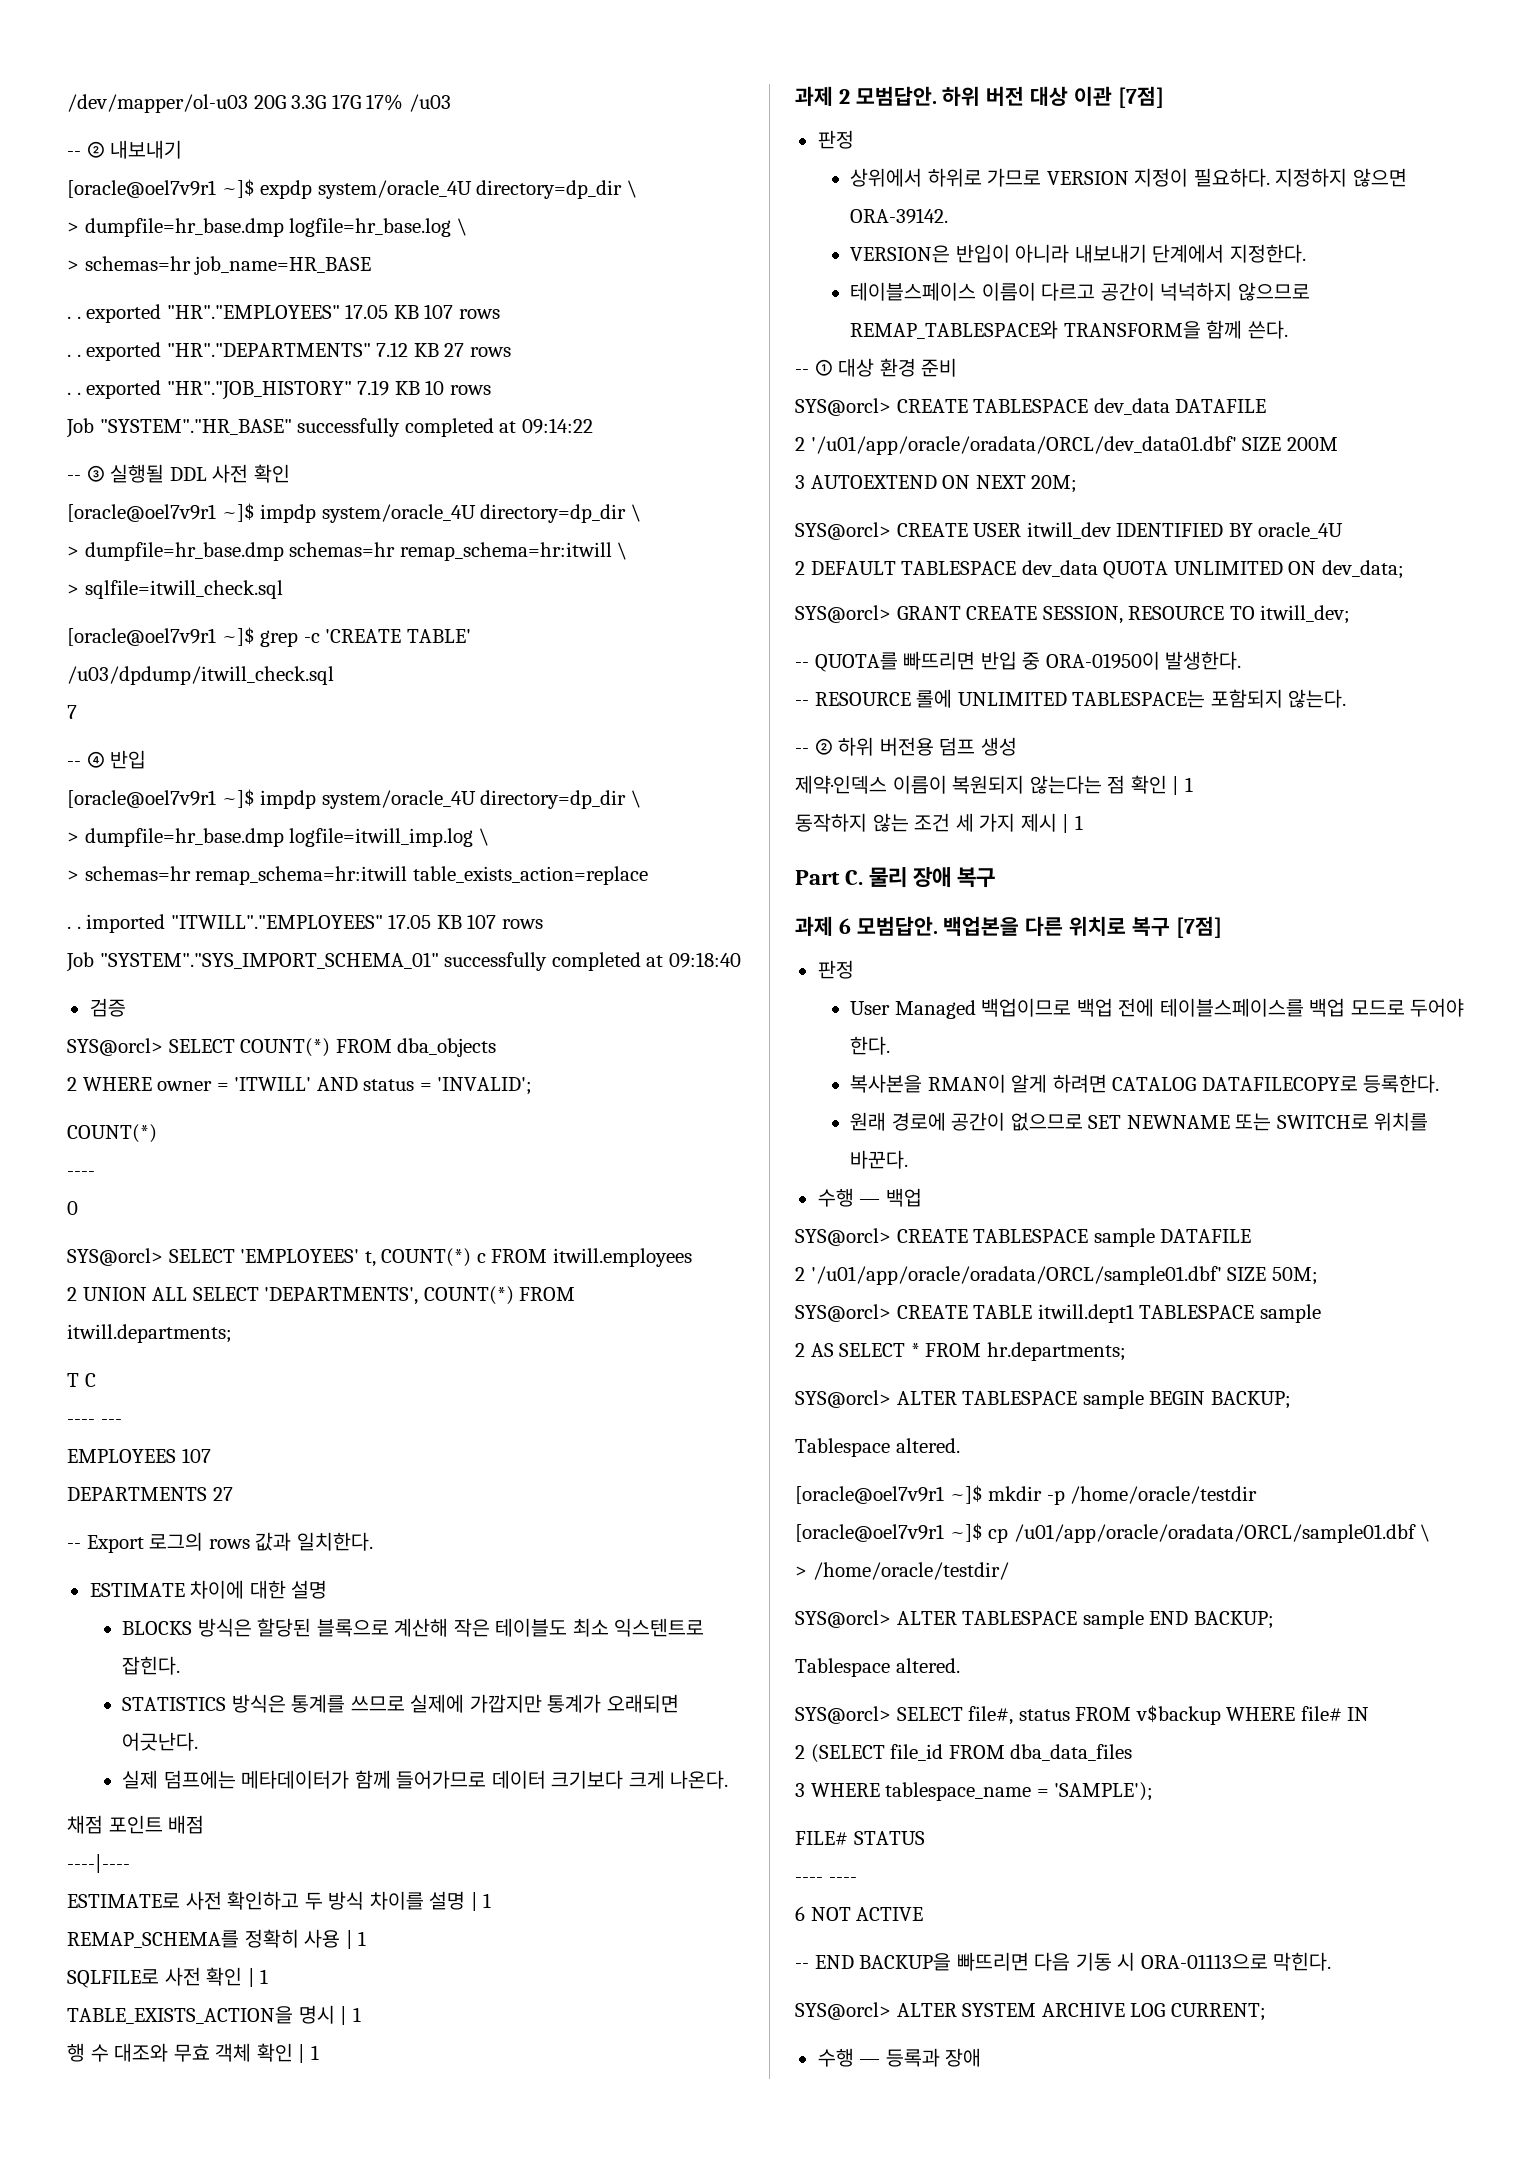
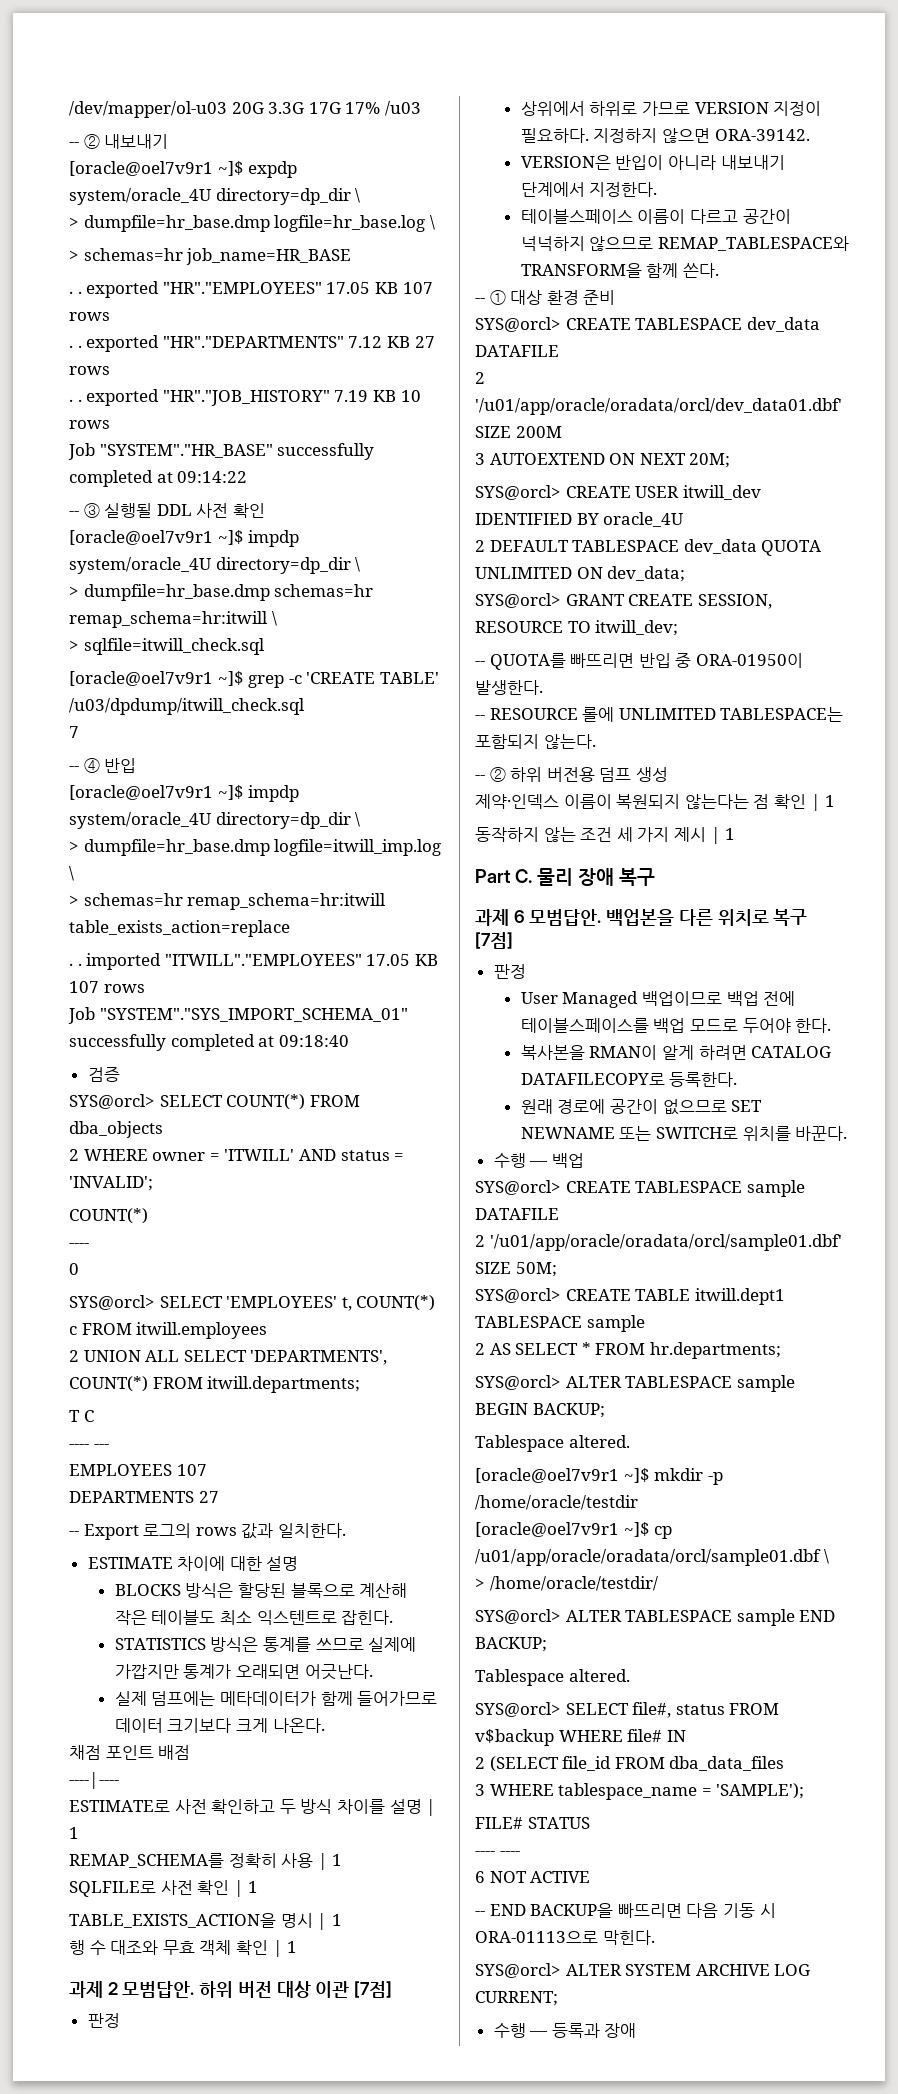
[810,436,1237,455] '/u01/app/oracle/oradata/ORCL/dev_data01.dbf' -> [475,398,842,415] '/u01/app/oracle/oradata/orcl/dev_data01.dbf'
[810,1266,1222,1285] '/u01/app/oracle/oradata/ORCL/sample01.dbf' -> [489,1234,842,1251] '/u01/app/oracle/oradata/orcl/sample01.dbf'
[1013,1524,1416,1543] /u01/app/oracle/oradata/ORCL/sample01.dbf -> [475,1549,821,1566] /u01/app/oracle/oradata/orcl/sample01.dbf

